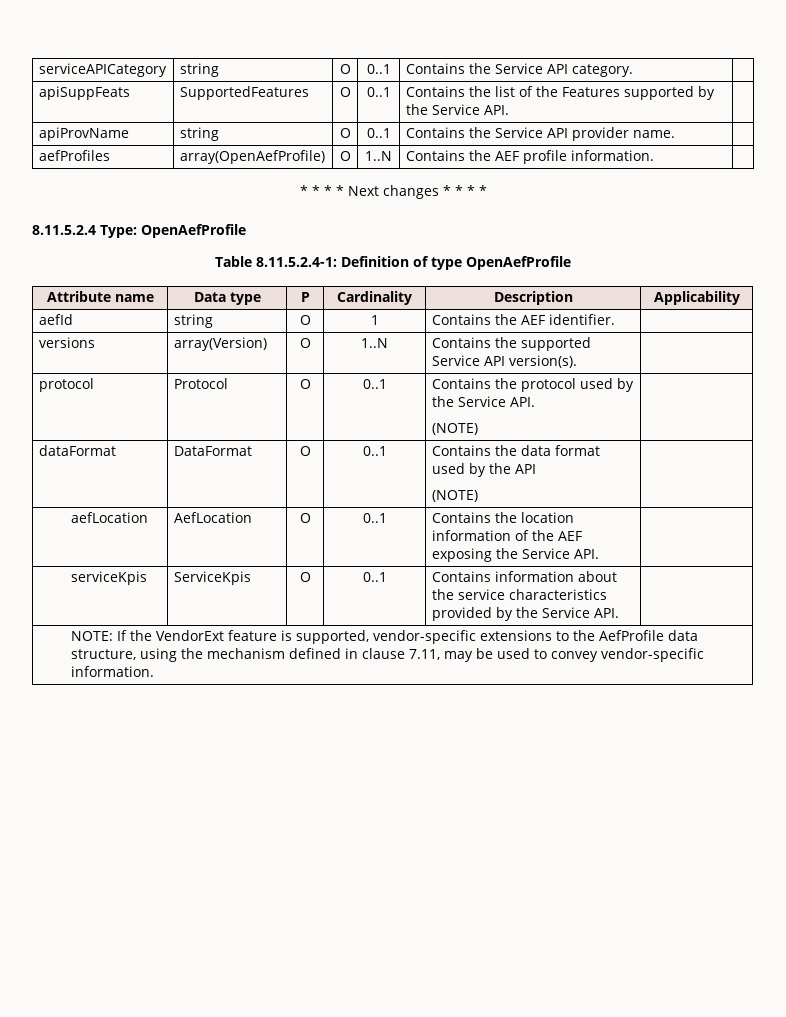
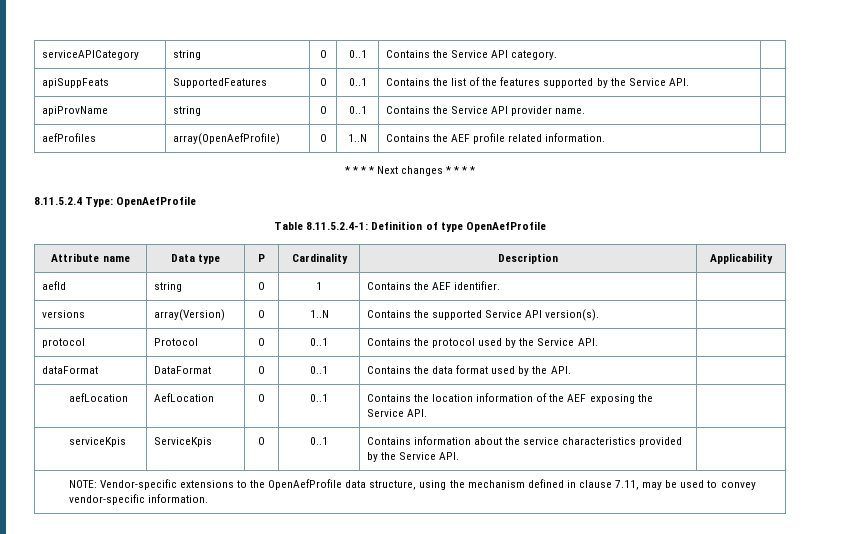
[561,87,620,97] Features -> [500,77,541,86] features
(567, 157) none -> [508,134,543,142] related
[431,423,478,435] // (NOTE) -> (598, 342) none
[514,464,536,474] [431,490,478,502] API // (NOTE) -> [550,366,571,374] API.
[117,630,477,644] If the VendorExt feature is supported, vendor-specific -> [99,479,177,490] Vendor-specific
[599,630,665,641] AefProfile -> [268,479,343,490] OpenAefProfile

